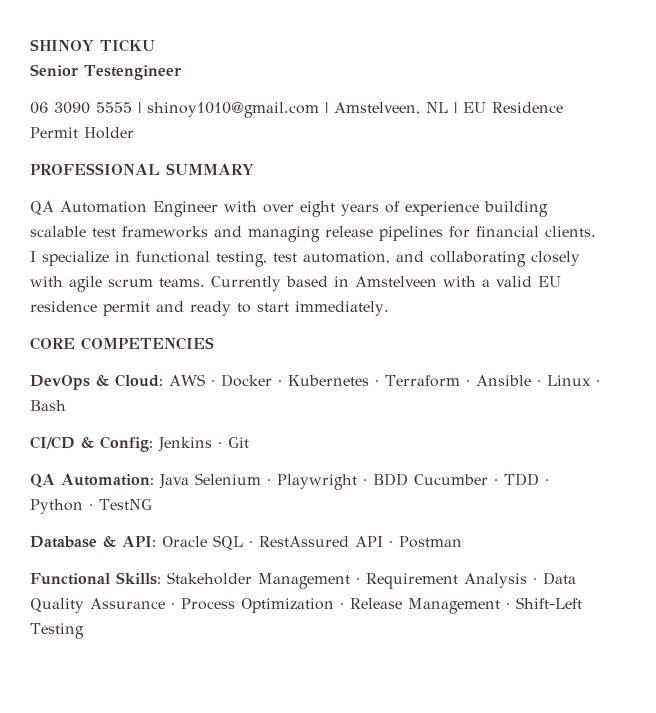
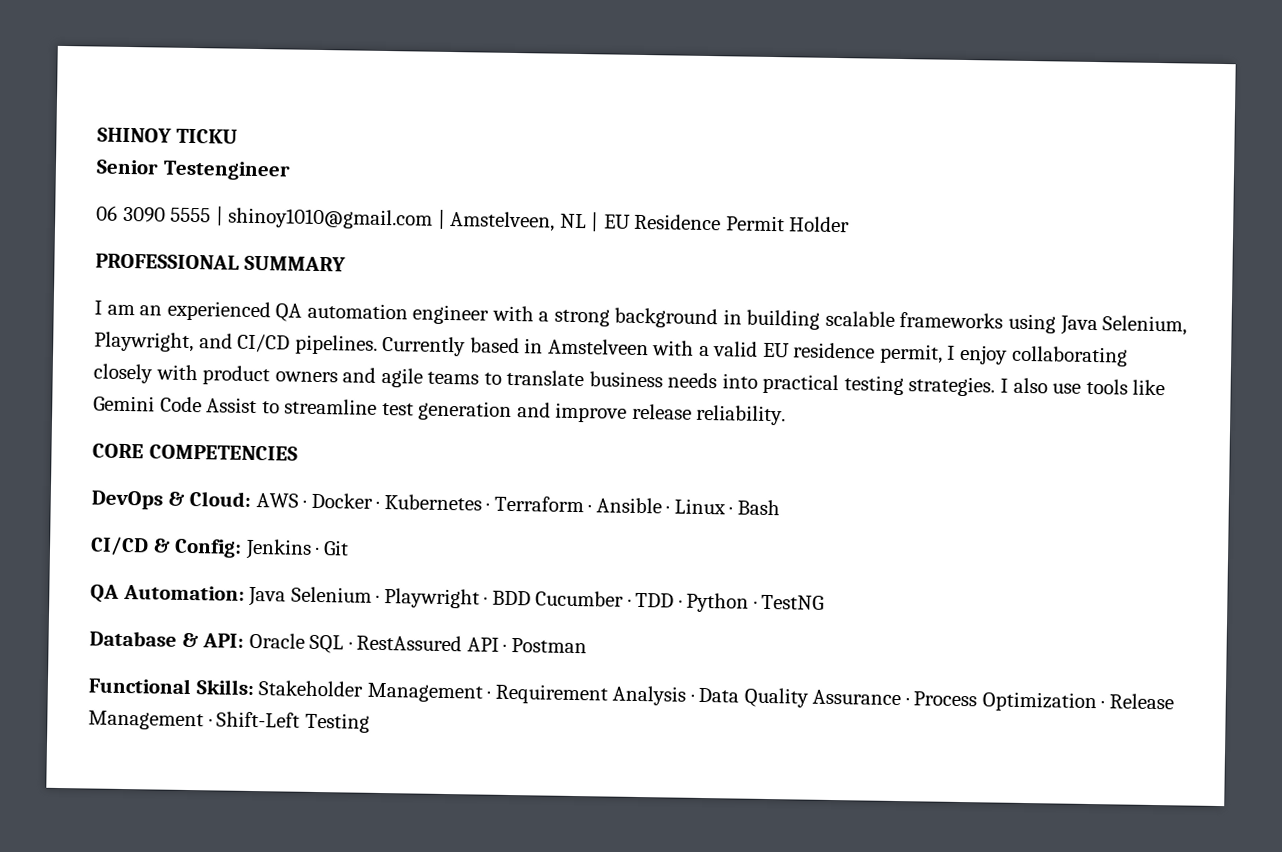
[30,201,548,217] [30,226,596,242] [30,251,580,267] [30,276,205,292] QA Automation Engineer with over eight years of experience building scalable test frameworks and managing release pipelines for financial clients. I specialize in functional testing, test automation, and collaborating closely with agile scrum teams. -> [94,300,1188,336] [94,331,378,355] I am an experienced QA automation engineer with a strong background in building scalable frameworks using Java Selenium, Playwright, and CI/CD pipelines.
[103,301,389,316] permit and ready to start immediately. -> [879,343,1128,367] [93,363,1166,397] [93,395,787,426] permit, I enjoy collaborating closely with product owners and agile teams to translate business needs into practical testing strategies. I also use tools like Gemini Code Assist to streamline test generation and improve release reliability.

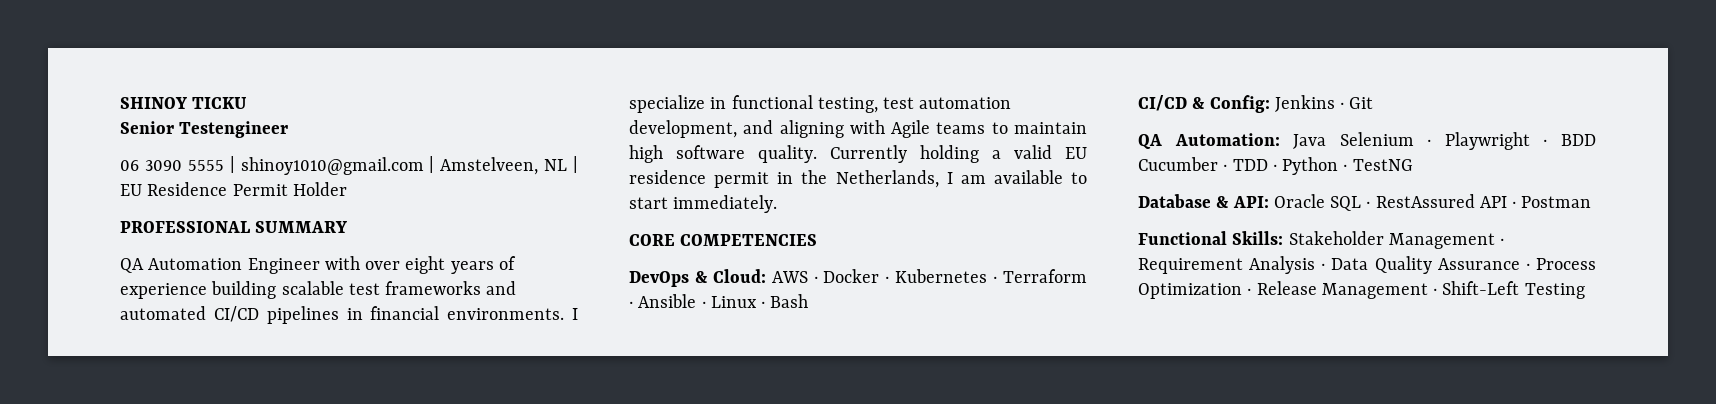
[94,300,1188,336] [94,331,1128,367] [93,363,1166,397] [93,395,787,426] I am an experienced QA automation engineer with a strong background in building scalable frameworks using Java Selenium, Playwright, and CI/CD pipelines. Currently based in Amstelveen with a valid EU residence permit, I enjoy collaborating closely with product owners and agile teams to translate business needs into practical testing strategies. I also use tools like Gemini Code Assist to streamline test generation and improve release reliability. -> [120,256,516,274] [120,281,517,299] [120,306,578,324] [629,95,1012,113] [629,120,1087,138] [629,145,1087,163] [629,170,1087,188] [629,195,778,213] QA Automation Engineer with over eight years of experience building scalable test frameworks and automated CI/CD pipelines in financial environments. I specialize in functional testing, test automation development, and aligning with Agile teams to maintain high software quality. Currently holding a valid EU residence permit in the Netherlands, I am available to start immediately.

